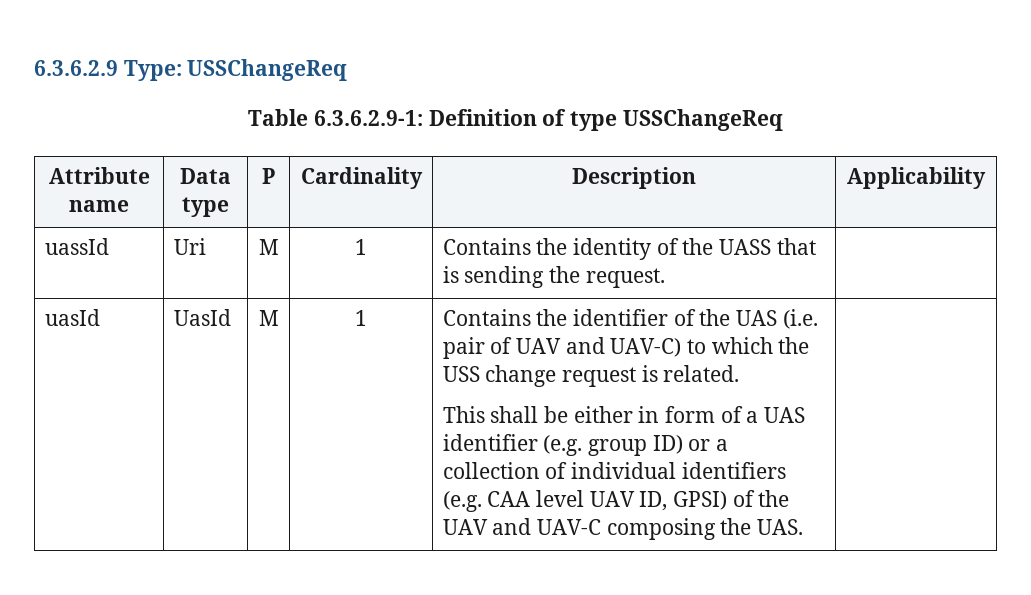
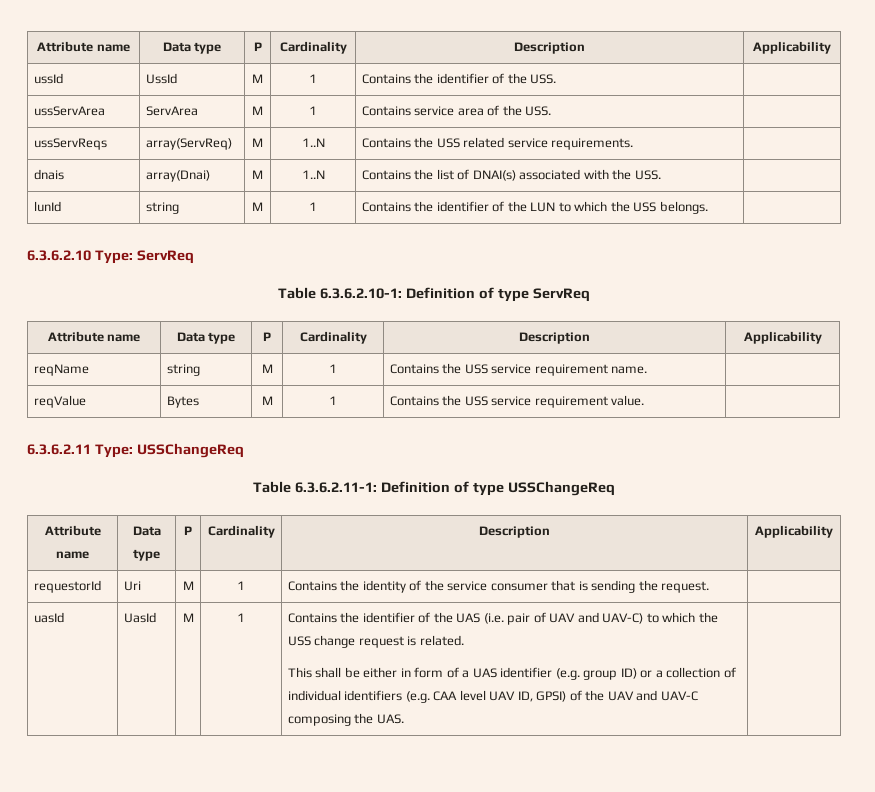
[34,60,118,76] 6.3.6.2.9 -> [37,41,130,52] [162,42,222,54] [253,42,262,51] [279,41,347,54] [514,42,585,54] [753,41,831,54] [33,73,63,84] [145,73,177,84] [252,74,263,83] [309,74,317,83] [361,73,557,84] [33,106,105,116] [145,106,198,116] [252,106,263,115] [309,106,317,115] [361,105,552,116] [33,138,107,150] [145,138,232,150] [252,138,263,147] [301,138,325,147] [361,137,634,150] [33,169,64,180] [145,170,210,182] [252,170,263,179] [301,170,325,179] [361,169,661,181] [33,201,61,212] [145,202,179,214] [252,202,263,211] [309,202,317,211] [361,201,708,214] [27,250,194,264] [278,287,590,302] [47,331,141,342] [176,332,236,344] [263,332,271,341] [299,331,367,344] [519,332,590,344] [743,331,822,344] [33,364,89,376] [166,364,200,376] [261,364,273,373] [329,364,337,373] [389,363,648,376] [33,395,86,408] [166,396,199,408] [261,396,273,405] [329,396,337,405] [389,395,645,408] [27,444,91,455] Attribute name | Data type | P | Cardinality | Description | Applicability // ussId | UssId | M | 1 | Contains the identifier of the USS. | // ussServArea | ServArea | M | 1 | Contains service area of the USS. | // ussServReqs | array(ServReq) | M | 1..N | Contains the USS related service requirements. | // dnais | array(Dnai) | M | 1..N | Contains the list of DNAI(s) associated with the USS. | // lunId | string | M | 1 | Contains the identifier of the LUN to which the USS belongs. | // 6.3.6.2.10 Type: ServReq // Table 6.3.6.2.10-1: Definition of type ServReq // Attribute name | Data type | P | Cardinality | Description | Applicability // reqName | string | M | 1 | Contains the USS service requirement name. | // reqValue | Bytes | M | 1 | Contains the USS service requirement value. | // 6.3.6.2.11
[313,110,423,126] 6.3.6.2.9-1: -> [295,482,378,493] 6.3.6.2.11-1:
[44,238,109,255] uassId -> [33,580,101,593] requestorId
[718,239,771,255] UASS -> [447,581,548,591] service consumer

